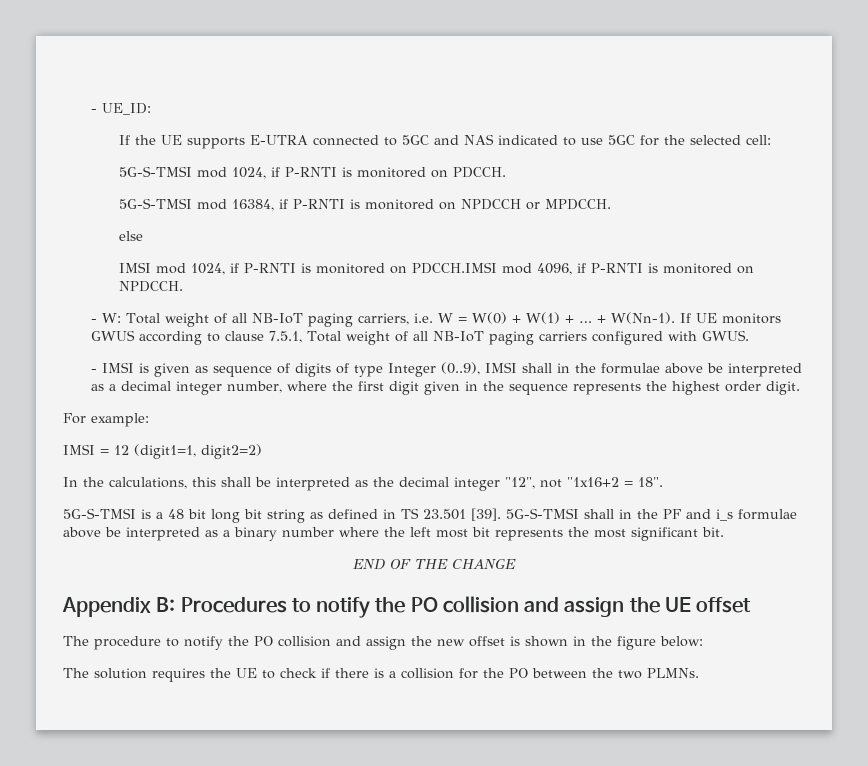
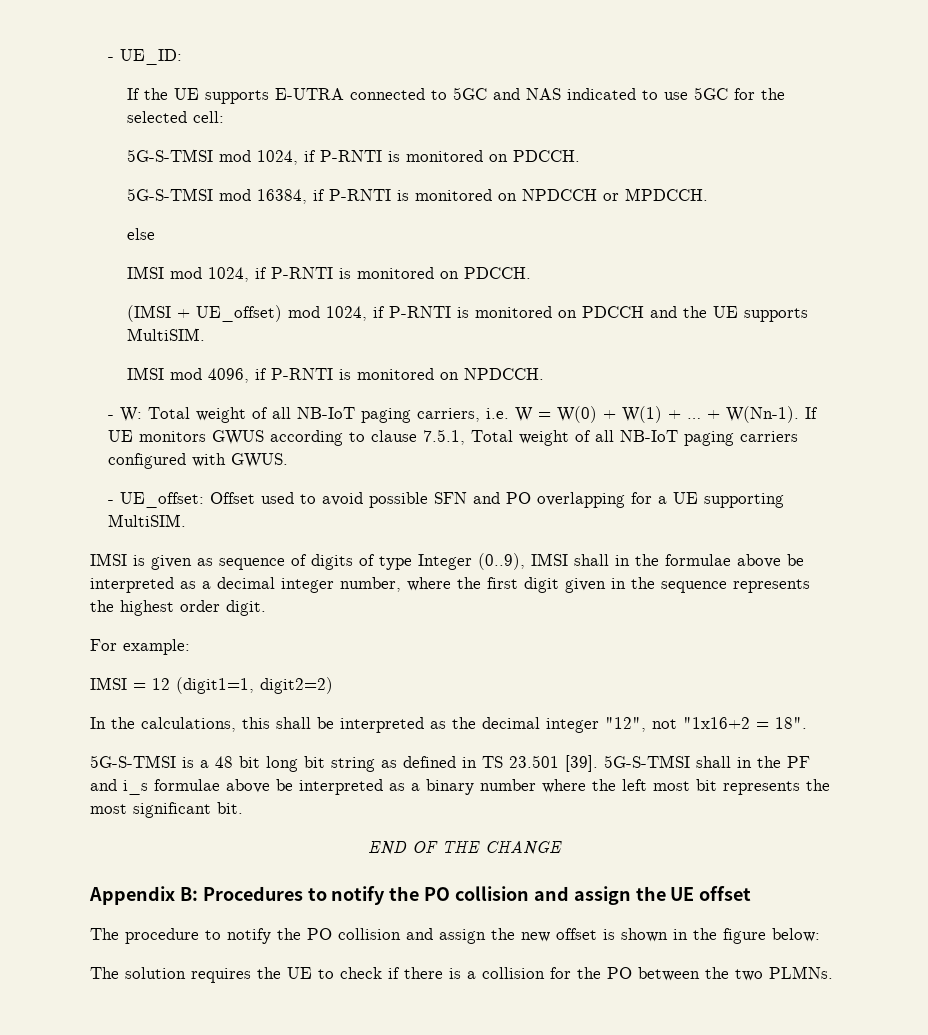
[411,262,497,274] PDCCH.IMSI -> [463,267,531,279] [126,305,808,322] [126,328,205,341] [126,367,164,380] PDCCH. // (IMSI + UE_offset) mod 1024, if P-RNTI is monitored on PDCCH and the UE supports MultiSIM. // IMSI
(97, 371) none -> [120,492,785,508] [108,514,187,527] UE_offset: Offset used to avoid possible SFN and PO overlapping for a UE supporting MultiSIM. //

